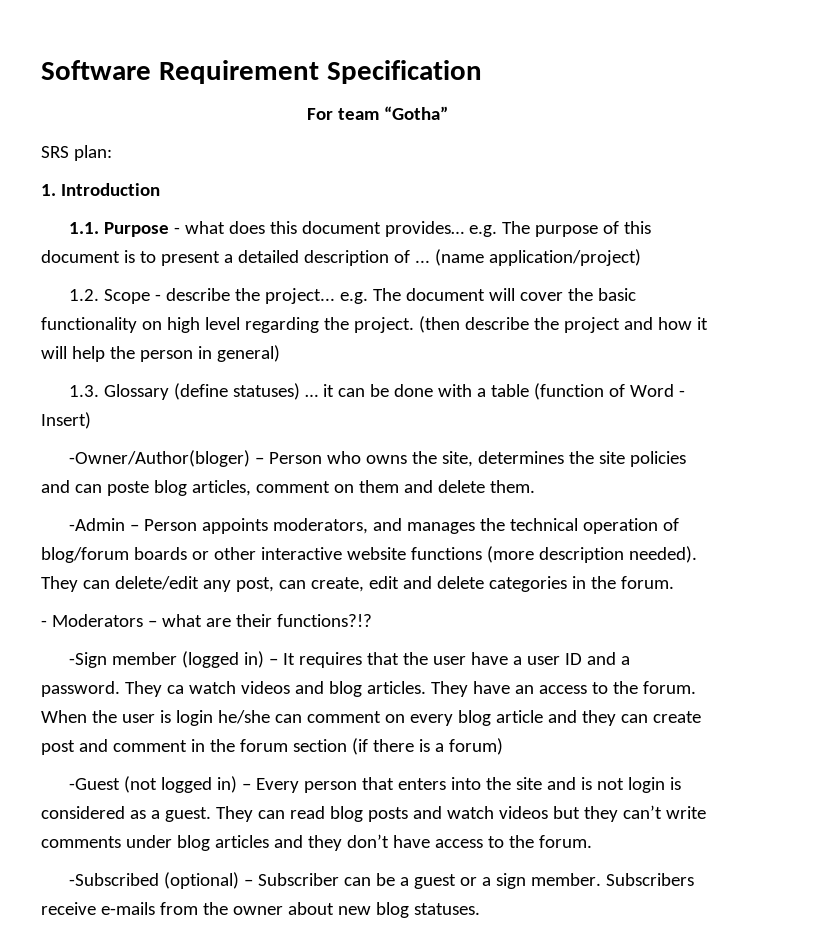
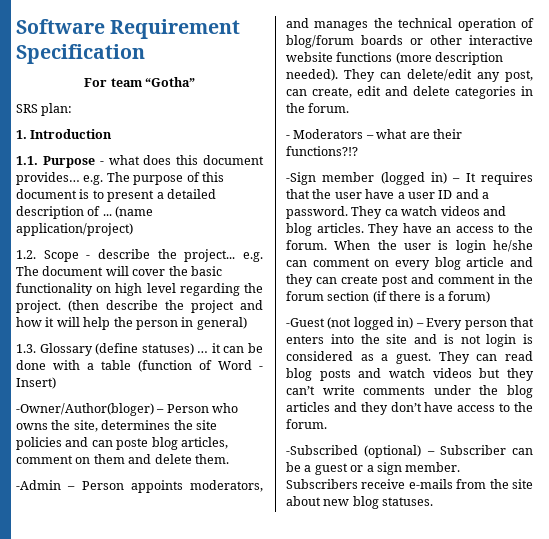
(172, 841) none -> [479,385,499,395] the
[232,906,283,915] owner -> [512,479,533,489] site

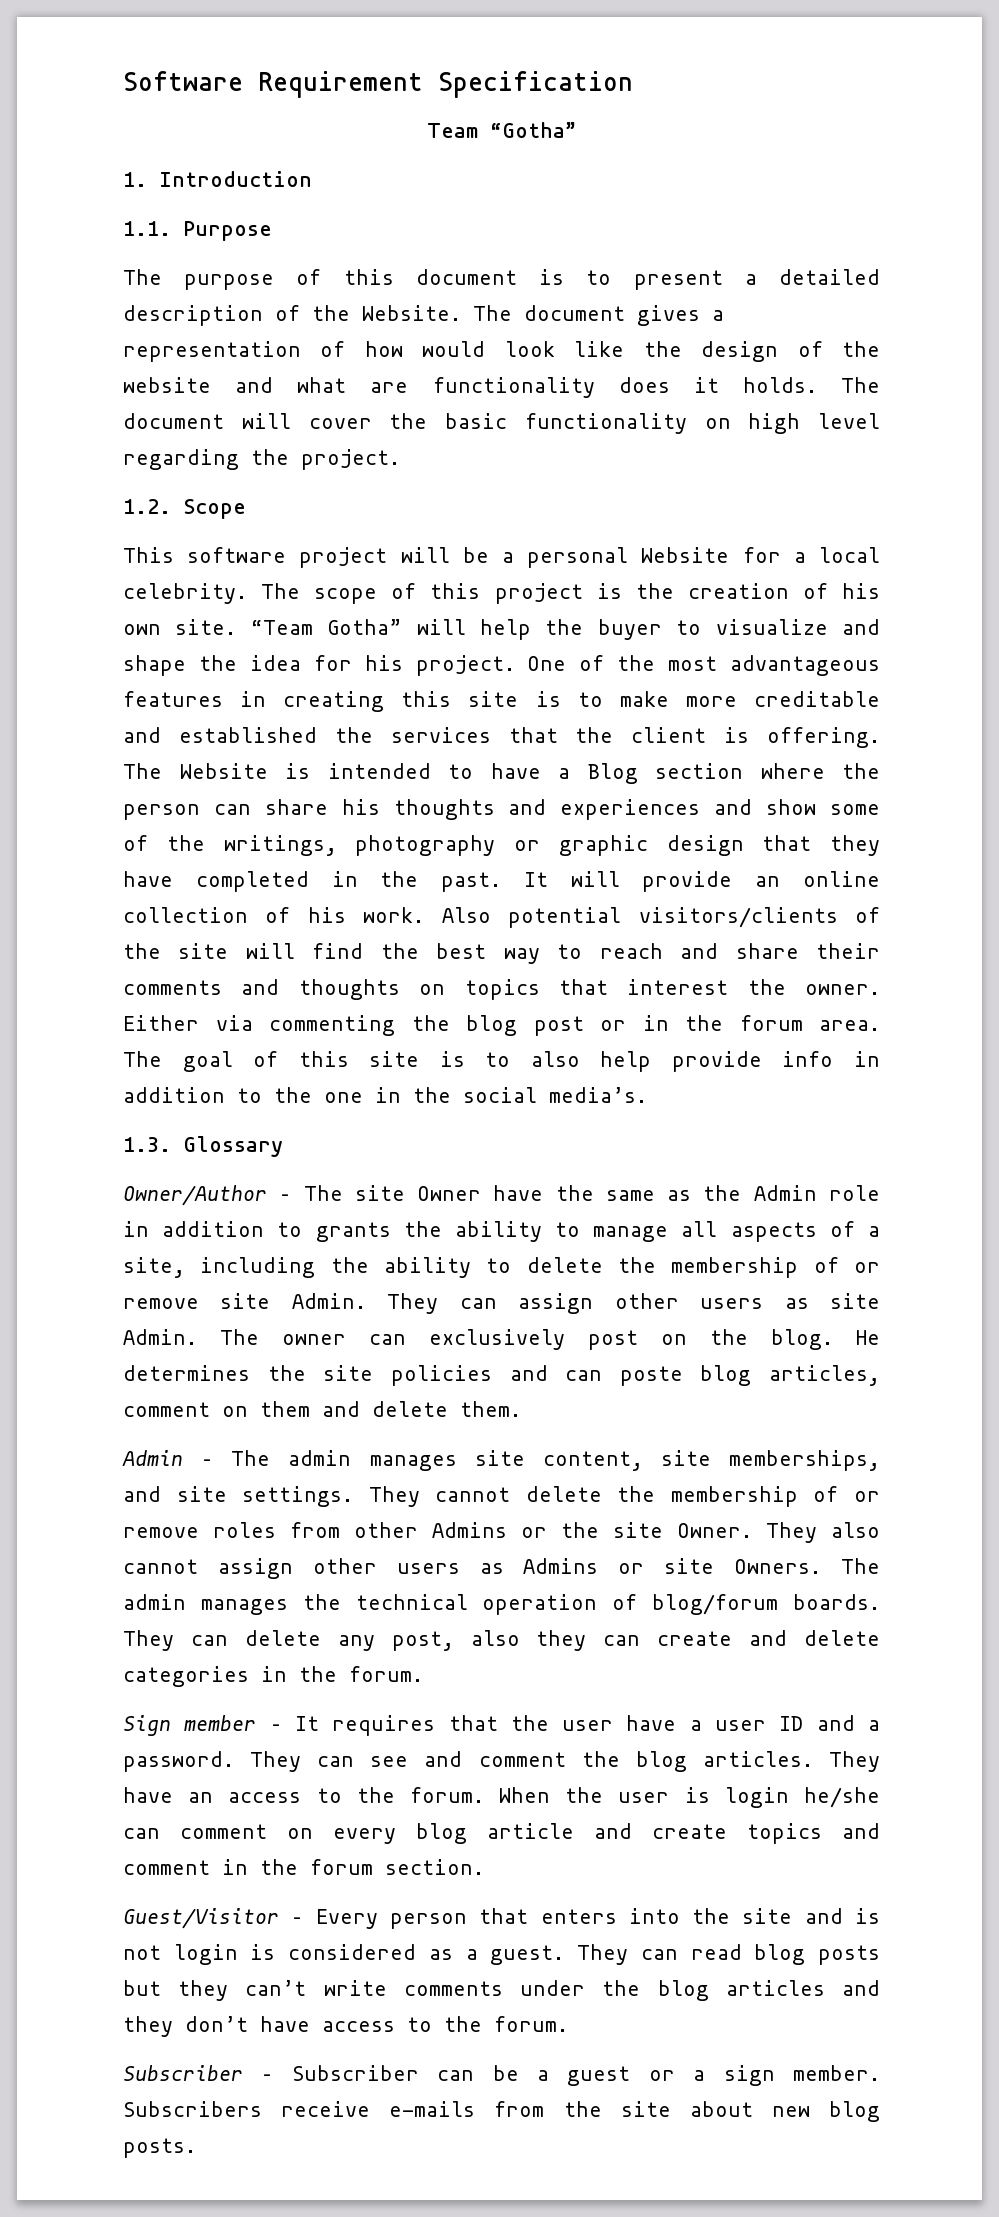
[84,78,142,87] For team -> [426,123,478,138] Team
[16,103,73,116] // SRS plan: -> (577, 130) none
[99,155,264,165] [16,172,104,185] - what does this document provides… e.g. -> (272, 231) //
[102,206,154,218] [16,223,133,236] [16,249,263,262] ... (name application/project) // 1.2. Scope - describe the project... e.g. -> [312,305,724,326] [123,341,881,362] [123,377,817,398] the Website. The document gives a representation of how would look like the design of the website and what are functionality does it holds.
[68,300,263,313] [16,317,247,330] [16,343,264,356] [16,360,263,372] [16,377,56,389] [16,403,239,416] [16,420,98,432] (then describe the project and how it will help the person in general) // 1.3. Glossary (define statuses) … it can be done with a table (function of Word - Insert) // -Owner/Author(bloger) – Person who owns the site, -> [123,499,246,519] [123,547,881,568] [123,583,881,604] [123,619,880,640] [123,655,880,676] [123,691,880,712] [123,727,880,748] [123,763,880,784] [123,799,881,820] [123,835,880,856] [123,871,881,892] [123,907,881,928] [123,943,880,964] [123,979,880,1000] [123,1015,880,1036] [123,1051,880,1072] [123,1087,647,1103] [123,1136,283,1157] [123,1185,880,1206] [123,1221,880,1242] [123,1257,881,1278] [123,1293,881,1314] [123,1329,880,1350] // 1.2. Scope // This software project will be a personal Website for a local celebrity. The scope of this project is the creation of his own site. “Team Gotha” will help the buyer to visualize and shape the idea for his project. One of the most advantageous features in creating this site is to make more creditable and established the services that the client is offering. The Website is intended to have a Blog section where the person can share his thoughts and experiences and show some of the writings, photography or graphic design that they have completed in the past. It will provide an online collection of his work. Also potential visitors/clients of the site will find the best way to reach and share their comments and thoughts on topics that interest the owner. Either via commenting the blog post or in the forum area. The goal of this site is to also help provide info in addition to the one in the social media’s. // 1.3. Glossary // Owner/Author – The site Owner have the same as the Admin role in addition to grants the ability to manage all aspects of a site, including the ability to delete the membership of or remove site Admin. They can assign other users as site Admin. The owner can exclusively post on the blog. He
[16,480,263,493] [286,18,309,28] -Admin – Person appoints moderators, and -> [122,1450,880,1471] [123,1486,880,1507] [123,1522,880,1543] [123,1558,881,1579] [123,1594,186,1610] Admin – The admin manages site content, site memberships, and site settings. They cannot delete the membership of or remove roles from other Admins or the site Owner. They also cannot assign other users as Admins or site Owners. The admin
[361,35,533,45] [286,52,504,65] [286,69,472,82] boards or other interactive website functions (more description needed). They can delete/edit -> [793,1594,880,1610] [123,1630,321,1651] boards. They can delete
[286,86,381,98] can create, edit -> [470,1630,733,1651] also they can create
[286,129,462,139] [286,146,358,156] [286,172,447,185] - Moderators – what are their functions?!? // -Sign member (logged in) -> [123,1715,257,1736] Sign member
[384,206,506,216] ca watch videos and -> [317,1751,620,1767] can see and comment the
[286,274,408,287] they can create post -> [652,1823,822,1844] create topics
[327,291,491,303] [286,317,414,330] section (if there is a forum) // -Guest (not logged in) -> [385,1859,484,1875] [123,1908,279,1929] section. // Guest/Visitor
[358,368,472,378] and watch videos -> (881, 1955) none
[286,445,422,458] -Subscribed (optional) -> [123,2065,243,2081] Subscriber
[382,497,434,506] statuses. -> [123,2138,196,2158] posts.

